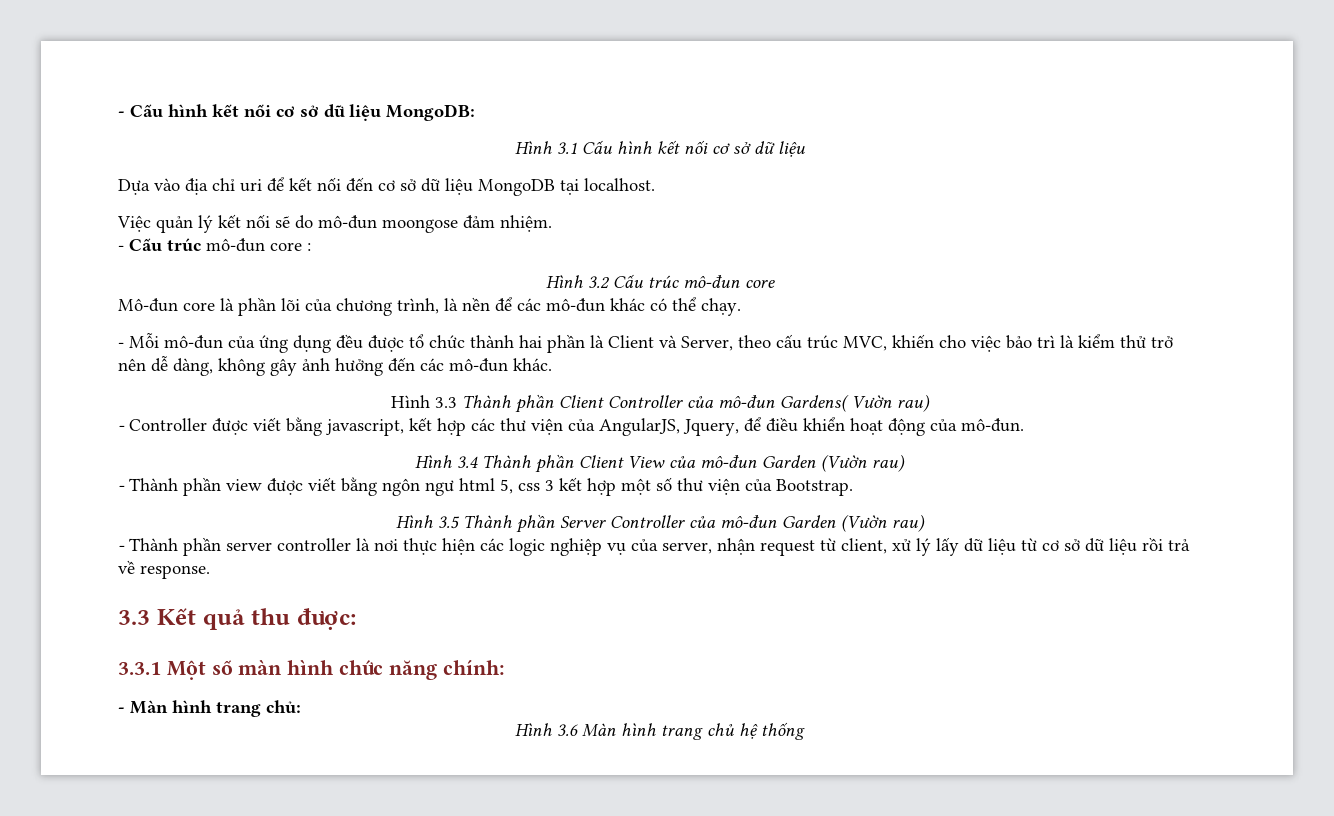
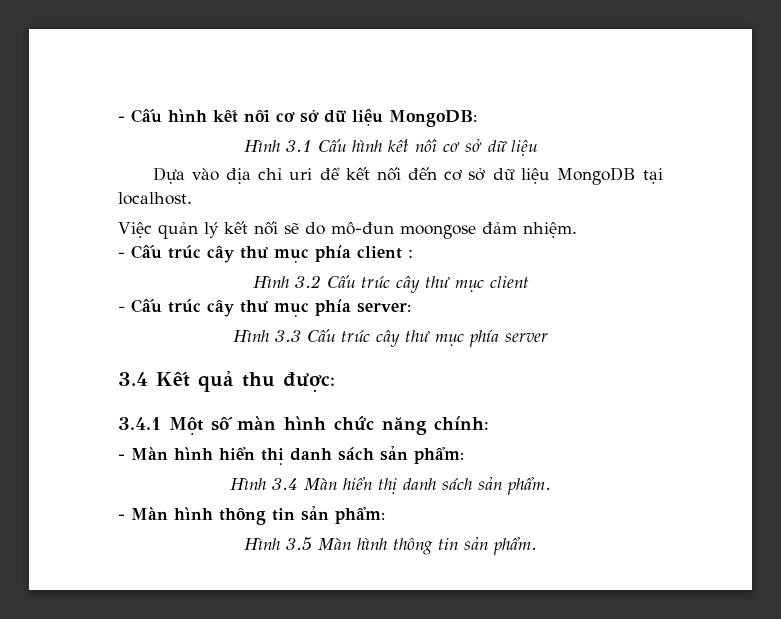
[206,238,302,252] mô-đun core -> [207,245,402,263] cây thư mục phía client
[682,275,775,288] [118,297,741,316] [118,333,1173,353] [118,356,552,376] [390,394,930,413] [118,417,1024,436] [415,454,905,473] [118,477,853,496] [395,514,925,533] [118,537,1190,556] [118,560,210,579] [118,610,150,625] mô-đun core // Mô-đun core là phần lõi của chương trình, là nền để các mô-đun khác có thể chạy. // - Mỗi mô-đun của ứng dụng đều được tổ chức thành hai phần là Client và Server, theo cấu trúc MVC, khiến cho việc bảo trì là kiểm thử trở nên dễ dàng, không gây ảnh hưởng đến các mô-đun khác. // Hình 3.3 Thành phần Client Controller của mô-đun Gardens( Vườn rau) // - Controller được viết bằng javascript, kết hợp các thư viện của AngularJS, Jquery, để điều khiển hoạt động của mô-đun. // Hình 3.4 Thành phần Client View của mô-đun Garden (Vườn rau) // - Thành phần view được viết bằng ngôn ngư html 5, css 3 kết hợp một số thư viện của Bootstrap. // Hình 3.5 Thành phần Server Controller của mô-đun Garden (Vườn rau) // - Thành phần server controller là nơi thực hiện các logic nghiệp vụ của server, nhận request từ client, xử lý lấy dữ liệu từ cơ sở dữ liệu rồi trả về response. // 3.3 -> [395,276,529,293] [118,299,411,317] [233,329,548,347] [118,372,148,386] cây thư mục client // - Cấu trúc cây thư mục phía server: // Hình 3.3 Cấu trúc cây thư mục phía server // 3.4
[118,662,161,675] 3.3.1 -> [118,417,161,430] 3.4.1
[216,700,301,717] [515,722,805,740] trang chủ: // Hình 3.6 Màn hình trang chủ hệ thống -> [219,446,464,465] [230,477,551,495] [118,506,385,525] [244,537,537,555] hiển thị danh sách sản phẩm: // Hình 3.4 Màn hiển thị danh sách sản phẩm. // - Màn hình thông tin sản phẩm: // Hình 3.5 Màn hình thông tin sản phẩm.

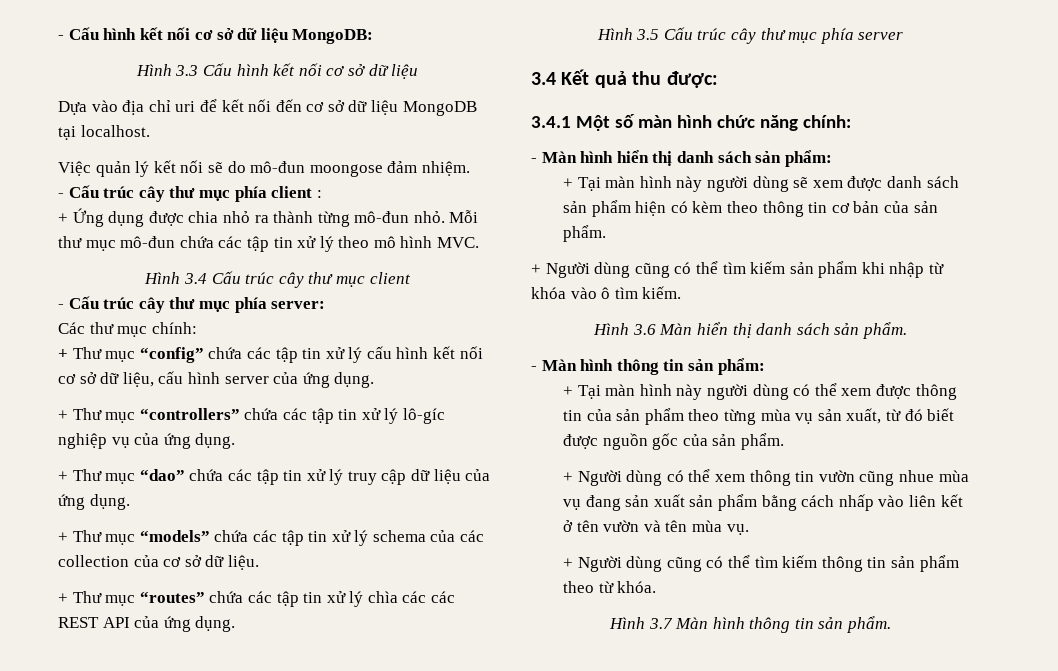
[286,140,312,152] 3.1 -> [175,65,199,76] 3.3
[252,275,321,288] // Hình 3.2 -> [58,208,479,227] [58,236,480,252] [144,272,208,284] // + Ứng dụng được chia nhỏ ra thành từng mô-đun nhỏ. Mỗi thư mục mô-đun chứa các tập tin xử lý theo mô hình MVC. // Hình 3.4
[233,330,301,342] // Hình 3.3 -> [58,322,197,337] [58,346,483,363] [58,371,375,388] [58,408,445,424] [58,433,236,449] [58,469,491,485] [58,494,130,510] [58,530,485,546] [58,555,259,570] [58,591,456,607] [58,616,236,632] [596,28,660,40] // Các thư mục chính: // + Thư mục “config” chứa các tập tin xử lý cấu hình kết nối cơ sở dữ liệu, cấu hình server của ứng dụng. // + Thư mục “controllers” chứa các tập tin xử lý lô-gíc nghiệp vụ của ứng dụng. // + Thư mục “dao” chứa các tập tin xử lý truy cập dữ liệu của ứng dụng. // + Thư mục “models” chứa các tập tin xử lý schema của các collection của cơ sở dữ liệu. // + Thư mục “routes” chứa các tập tin xử lý chìa các các REST API của ứng dụng. // Hình 3.5
[230,478,298,490] // Hình 3.4 -> [563,176,959,192] [563,200,938,217] [563,225,607,242] [531,261,945,278] [531,286,682,299] [593,323,656,335] // + Tại màn hình này người dùng sẽ xem được danh sách sản phẩm hiện có kèm theo thông tin cơ bản của sản phẩm. // + Người dùng cũng có thể tìm kiếm sản phẩm khi nhập từ khóa vào ô tìm kiếm. // Hình 3.6
[244,537,312,551] // Hình 3.5 -> [563,383,957,400] [563,408,955,425] [563,433,785,450] [563,469,969,486] [563,494,963,511] [563,520,749,535] [563,555,959,572] [563,581,657,593] [608,617,673,629] // + Tại màn hình này người dùng có thể xem được thông tin của sản phẩm theo từng mùa vụ sản xuất, từ đó biết được nguồn gốc của sản phẩm. // + Người dùng có thể xem thông tin vườn cũng nhue mùa vụ đang sản xuất sản phẩm bằng cách nhấp vào liên kết ở tên vườn và tên mùa vụ. // + Người dùng cũng có thể tìm kiếm thông tin sản phẩm theo từ khóa. // Hình 3.7

